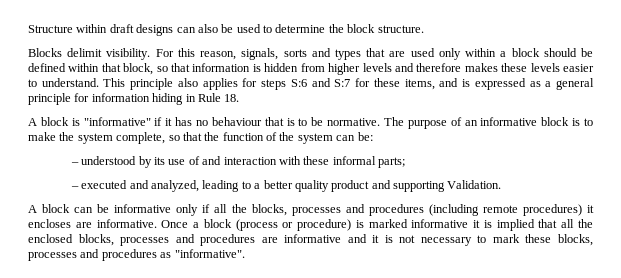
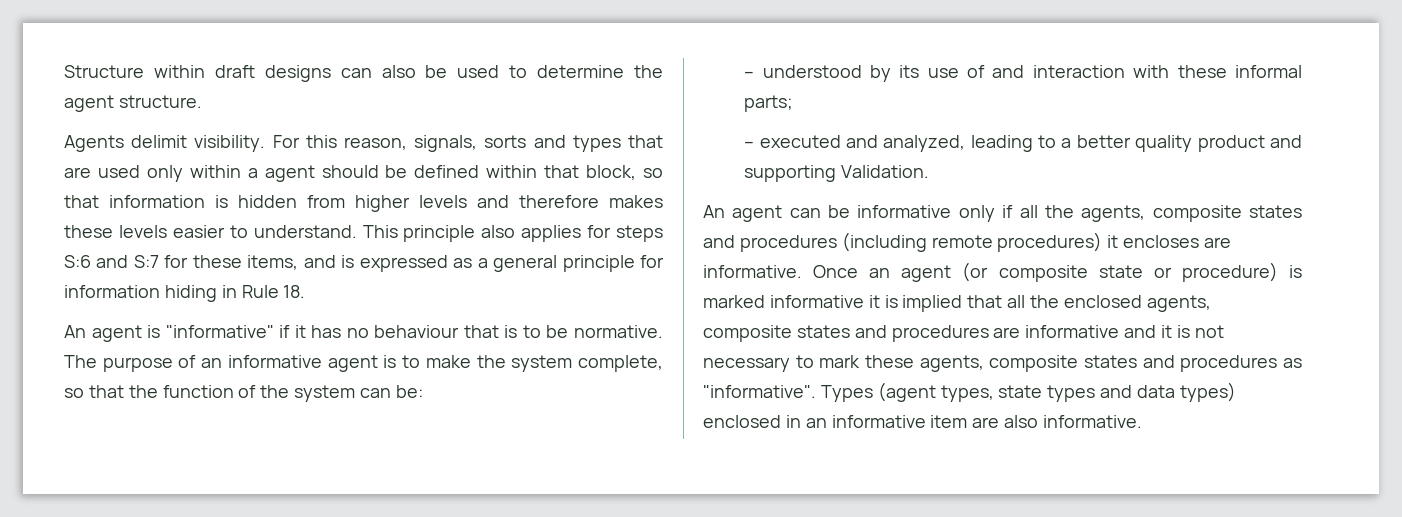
[347,24,376,33] block -> [64,95,114,112] agent
[28,48,62,57] Blocks -> [64,135,124,152] Agents
[511,48,540,57] block -> [264,165,315,182] agent
[28,117,69,126] A block -> [64,325,142,342] An agent
[541,117,570,126] block -> [327,355,378,372] agent
[28,204,71,213] A block -> [703,205,783,222] An agent
[251,204,341,216] blocks, processes -> [1081,205,1302,222] agents, composite states
[193,219,278,231] a block (process -> [869,262,1143,282] an agent (or composite state
[78,234,170,246] blocks, processes -> [1146,295,1211,312] [703,325,850,342] agents, composite states
[558,234,594,246] [28,252,77,261] blocks, processes -> [919,355,1137,372] agents, composite states
(245, 253) none -> [820,382,1236,402] [703,415,1143,428] Types (agent types, state types and data types) enclosed in an informative item are also informative.

